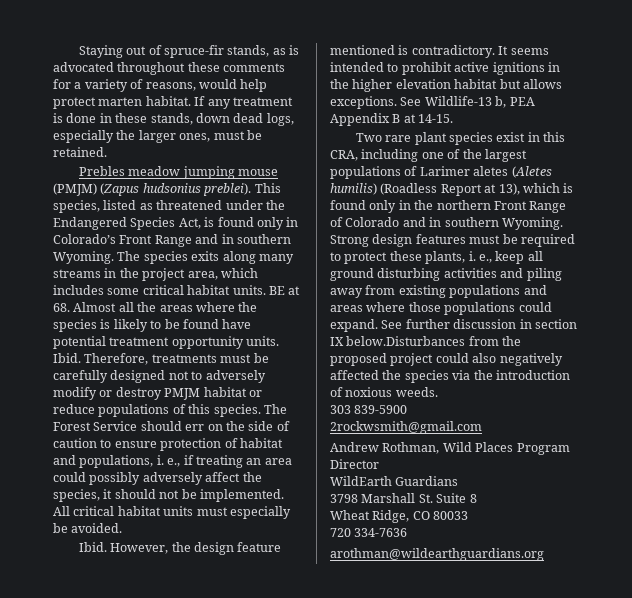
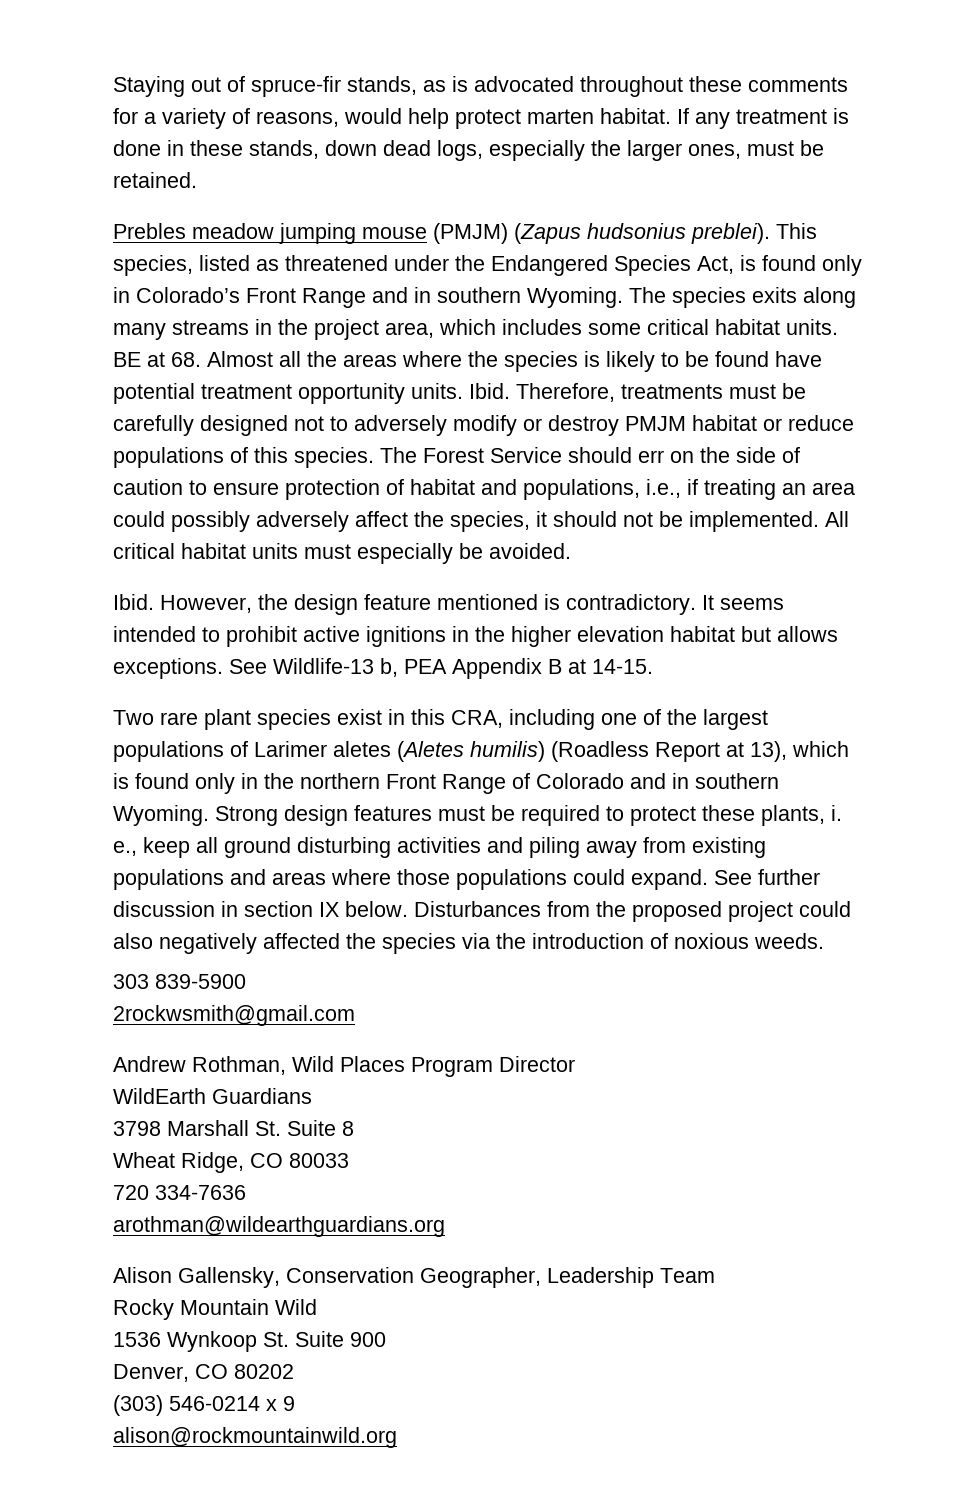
[156,455,181,467] i. e., -> [646,479,681,498] i.e.,
[346,336,466,346] below.Disturbances -> [345,901,541,917] below. Disturbances
(544, 554) none -> [113,1267,715,1288] [113,1299,317,1320] [113,1331,386,1352] [113,1364,294,1382] [113,1395,295,1416] [113,1427,397,1448] // Alison Gallensky, Conservation Geographer, Leadership Team // Rocky Mountain Wild // 1536 Wynkoop St. Suite 900 // Denver, CO 80202 // (303) 546-0214 x 9 // alison@rockmountainwild.org

